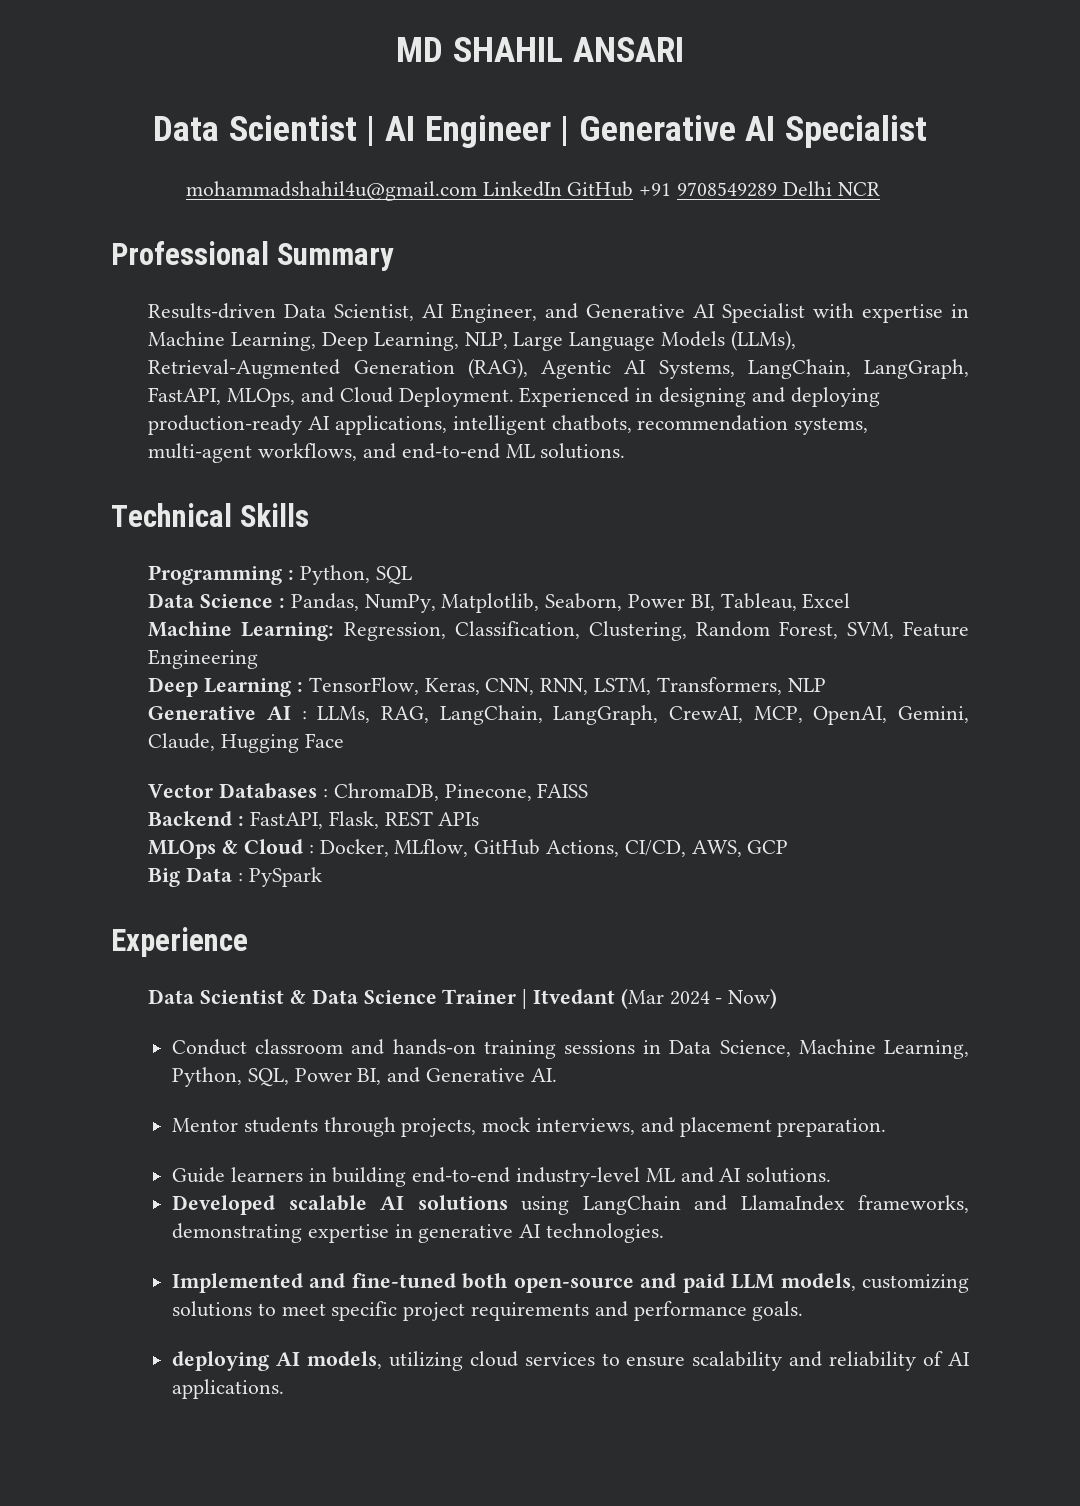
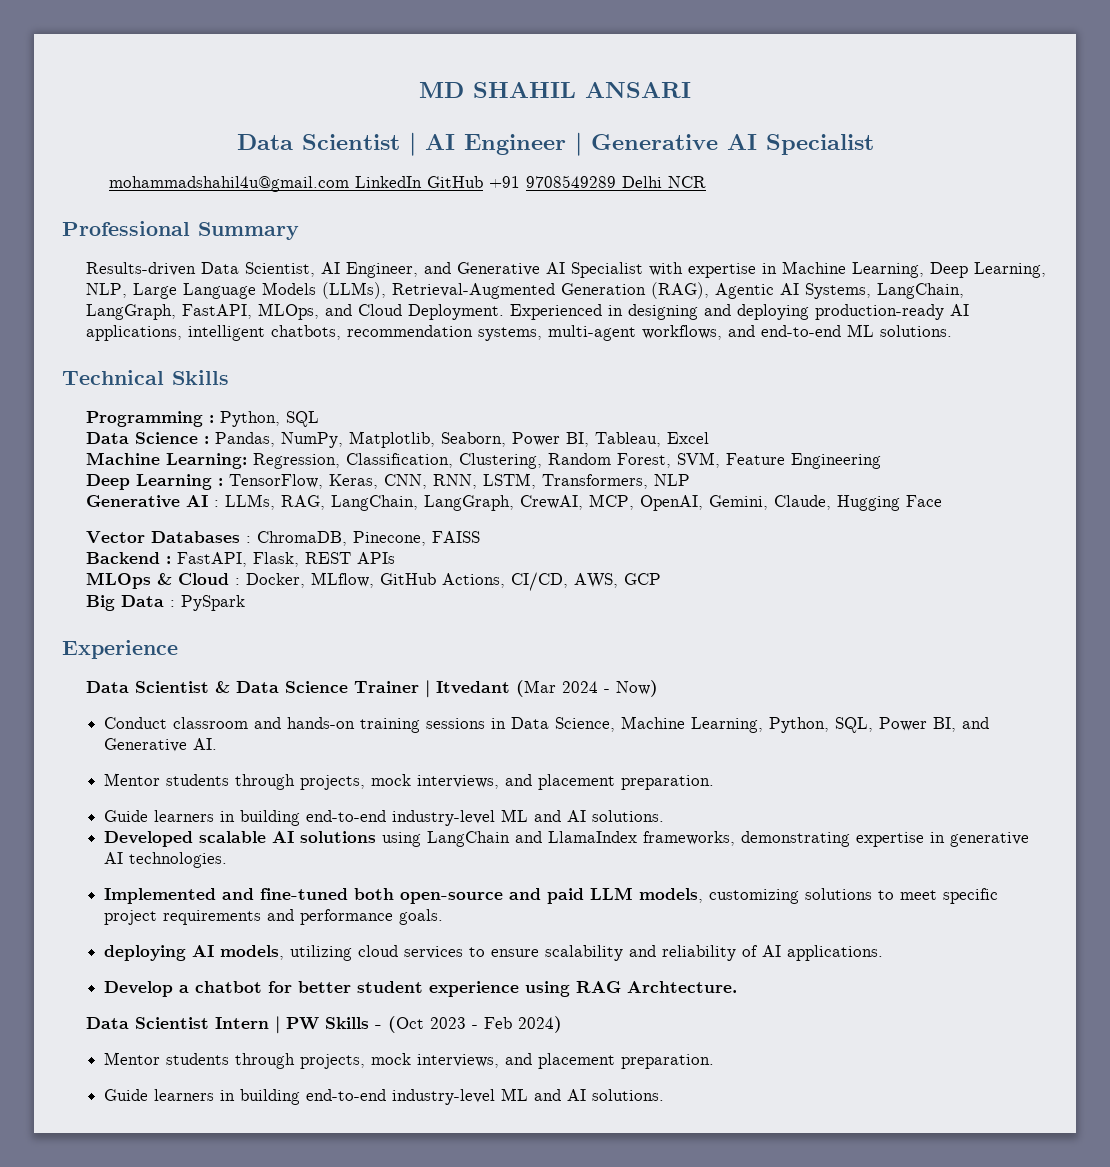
(285, 1389) none -> [103,981,737,997] [85,1016,562,1034] [103,1052,714,1069] [103,1088,664,1105] // Develop a chatbot for better student experience using RAG Archtecture. // Data Scientist Intern | PW Skills - (Oct 2023 - Feb 2024) // Mentor students through projects, mock interviews, and placement preparation. // Guide learners in building end-to-end industry-level ML and AI solutions.

